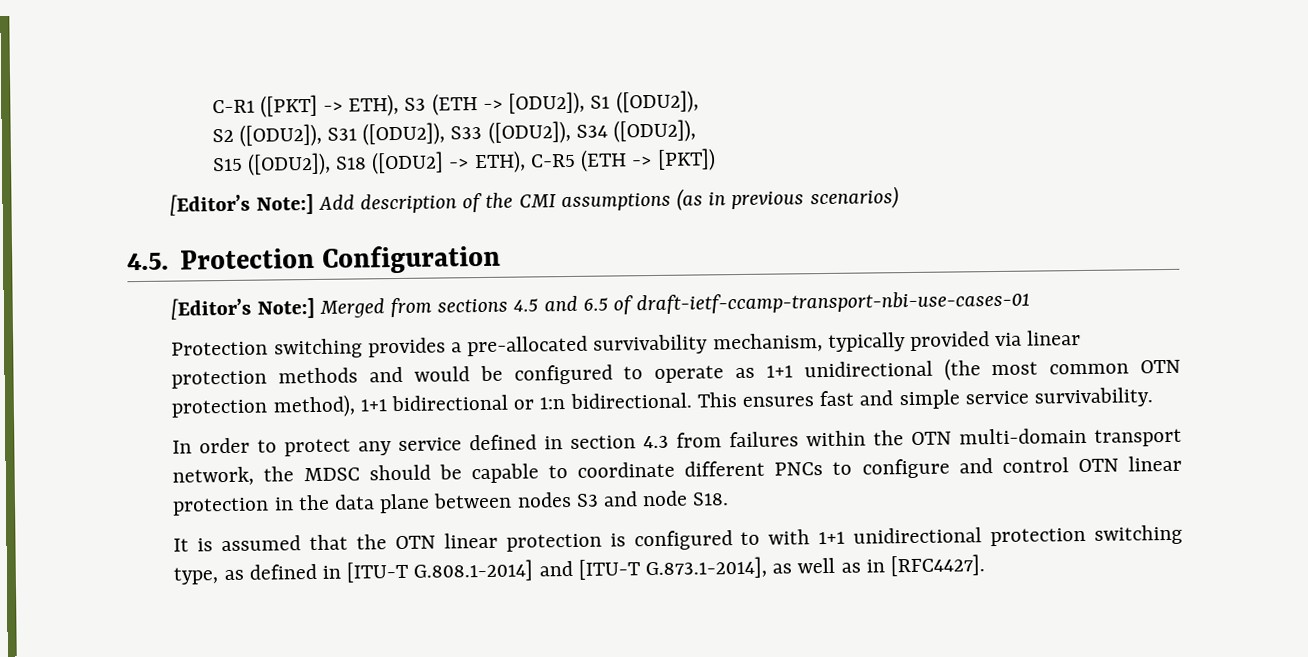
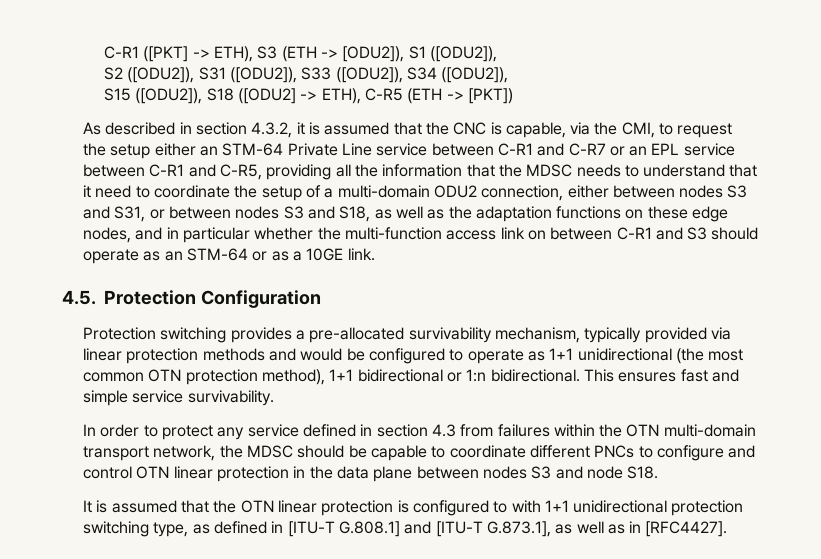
[169,186,899,216] [127,244,501,274] [170,290,1032,320] [Editor’s Note:] Add description of the CMI assumptions (as in previous scenarios) // 4.5. Protection Configuration // [Editor’s Note:] Merged from sections 4.5 and 6.5 of draft-ietf-ccamp-transport-nbi-use-cases-01 -> [82,122,733,138] [82,143,735,159] [82,164,758,180] [82,185,748,201] [82,206,729,222] [82,227,759,243] [82,248,375,264] [62,290,321,308] As described in section 4.3.2, it is assumed that the CNC is capable, via the CMI, to request the setup either an STM-64 Private Line service between C-R1 and C-R7 or an EPL service between C-R1 and C-R5, providing all the information that the MDSC needs to understand that it need to coordinate the setup of a multi-domain ODU2 connection, either between nodes S3 and S31, or between nodes S3 and S18, as well as the adaptation functions on these edge nodes, and in particular whether the multi-function access link on between C-R1 and S3 should operate as an STM-64 or as a 10GE link. // 4.5. Protection Configuration
[413,559,534,582] G.808.1-2014] -> [338,521,400,537] G.808.1]
[645,556,768,580] G.873.1-2014], -> [486,521,551,537] G.873.1],

